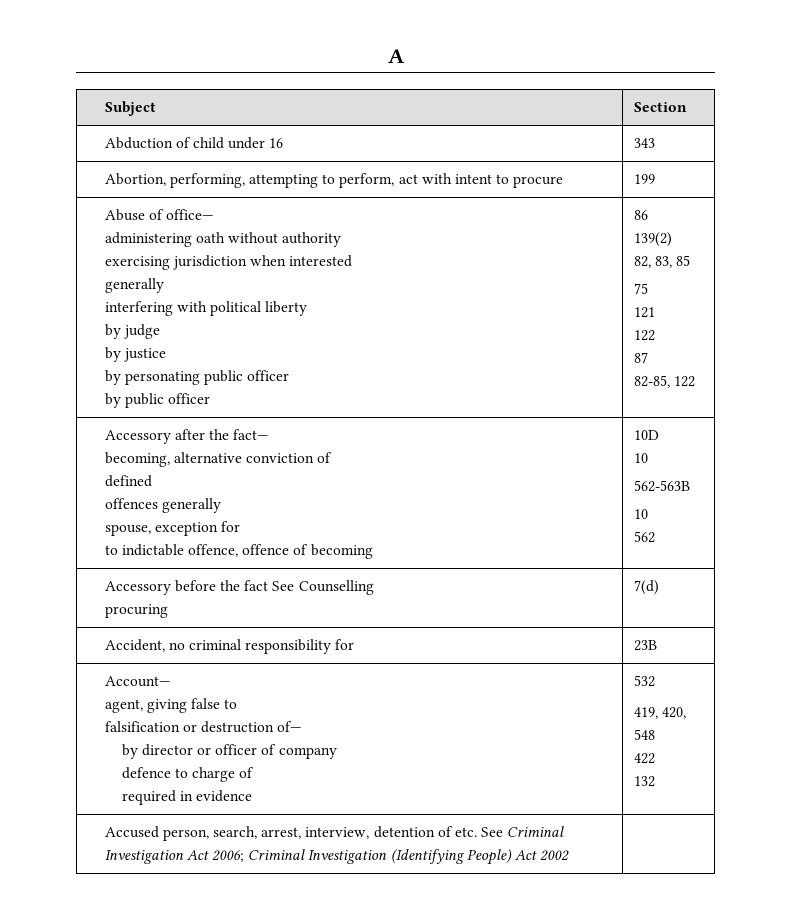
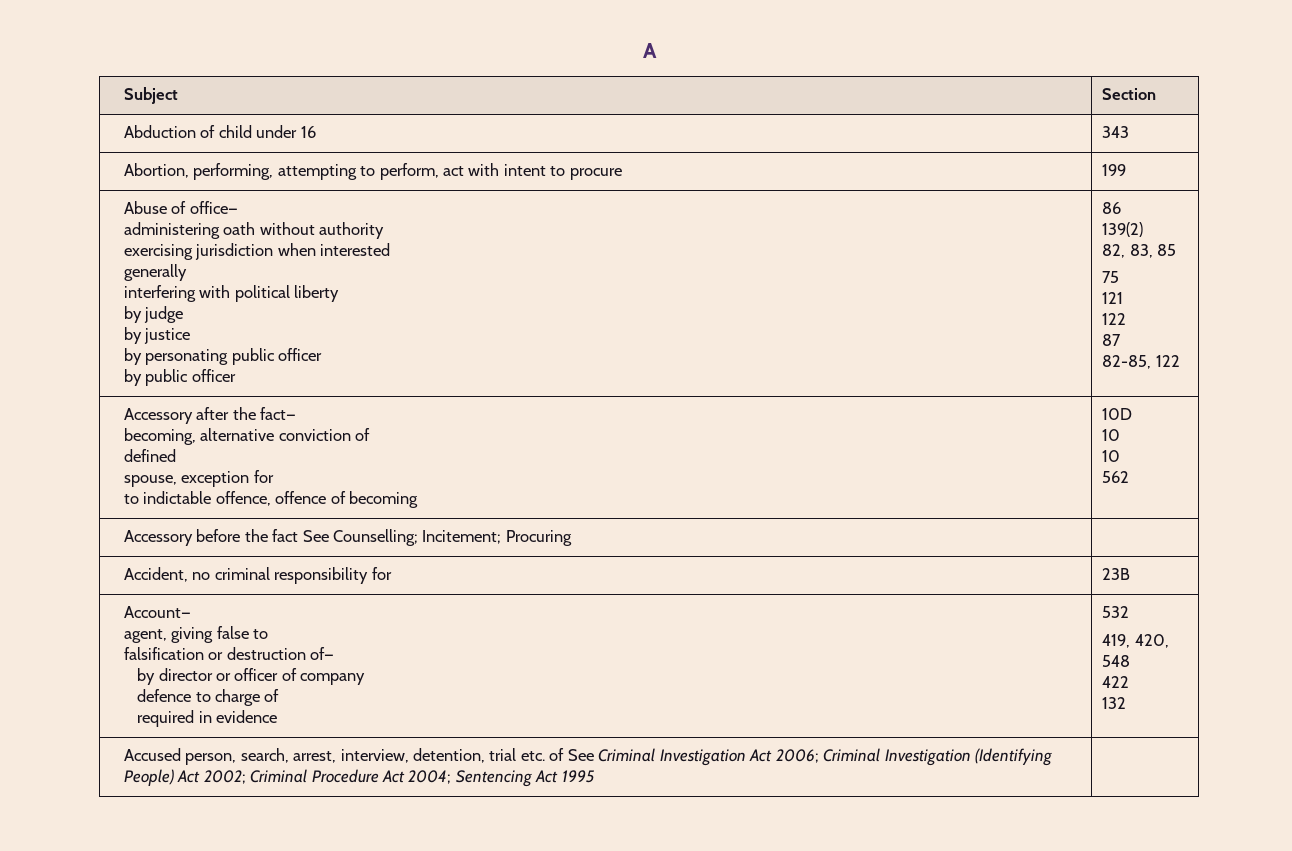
[104,498,221,513] // offences generally -> (176, 455) none
[633,480,690,492] // 562-563B -> (1121, 435) none
[298,580,374,595] [104,604,168,618] [633,580,659,595] Counselling // procuring | 7(d) -> [332,529,572,546] Counselling; Incitement; Procuring |
[373,826,477,838] detention of etc. -> [412,748,565,763] detention, trial etc. of
[540,850,570,861] 2002 -> [203,769,595,787] 2002; Criminal Procedure Act 2004; Sentencing Act 1995

